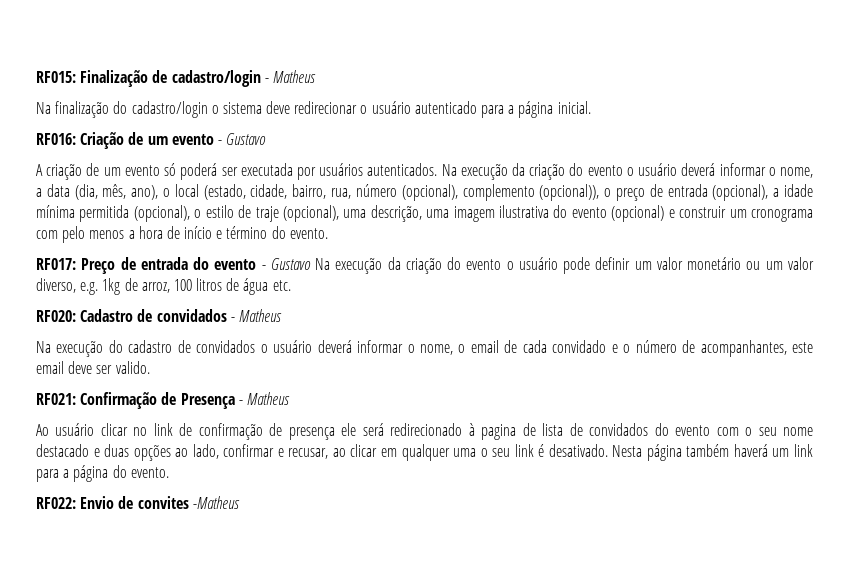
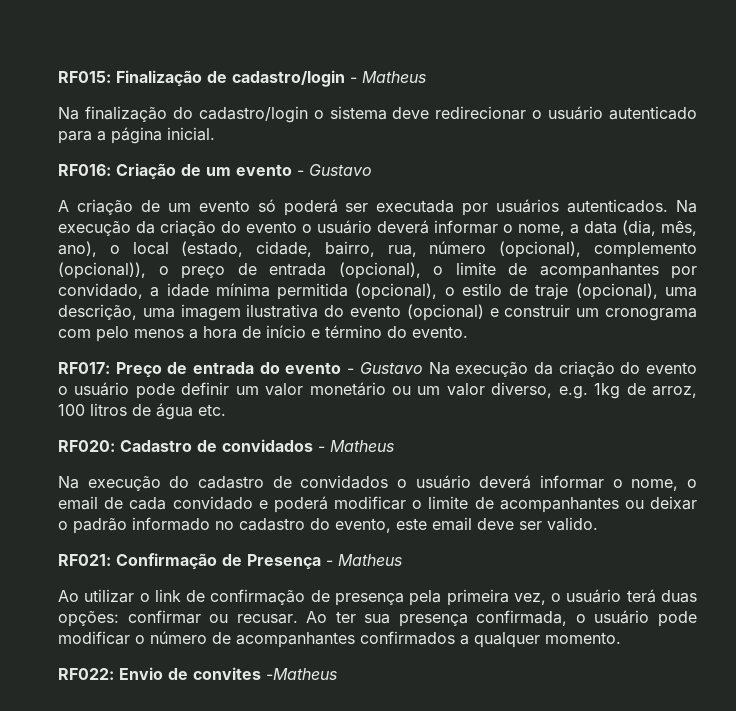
(769, 192) none -> [433,262,697,279] [58,283,143,299] o limite de acompanhantes por convidado,
[623,340,787,357] o número de acompanhantes, -> [273,496,697,513] [58,517,391,534] poderá modificar o limite de acompanhantes ou deixar o padrão informado no cadastro do evento,
[55,423,148,436] usuário clicar no -> [84,589,150,603] utilizar o
[341,423,814,440] [36,444,813,461] [36,465,169,482] ele será redirecionado à pagina de lista de convidados do evento com o seu nome destacado e duas opções ao lado, confirmar e recusar, ao clicar em qualquer uma o seu link é desativado. Nesta página também haverá um link para a página do evento. -> [409,589,697,606] [58,610,697,627] [58,631,621,648] pela primeira vez, o usuário terá duas opções: confirmar ou recusar. Ao ter sua presença confirmada, o usuário pode modificar o número de acompanhantes confirmados a qualquer momento.

